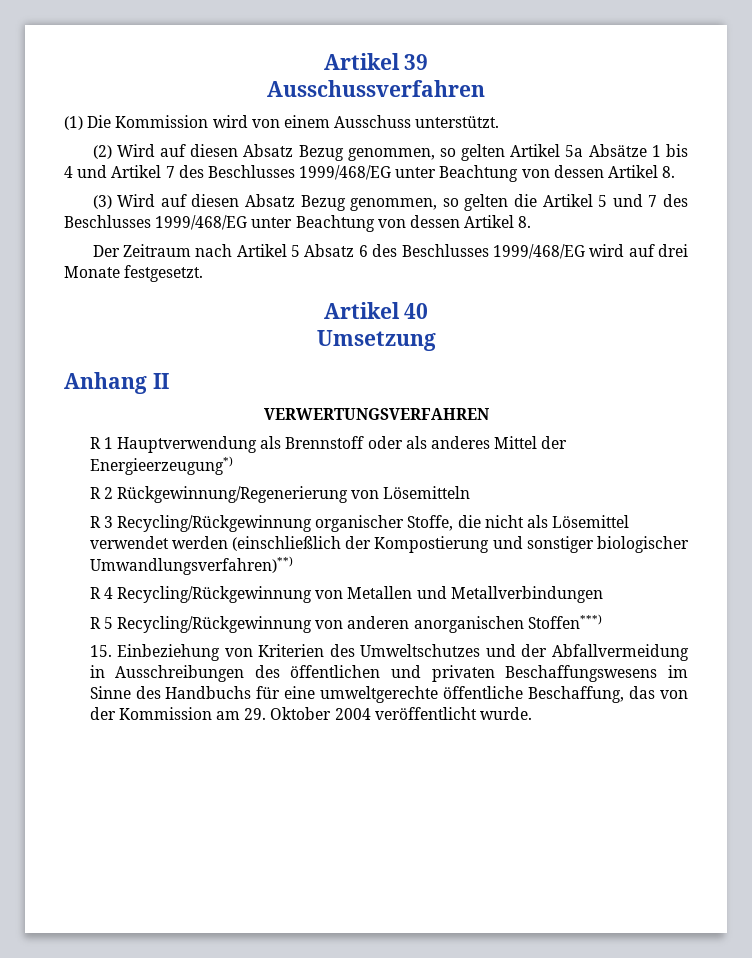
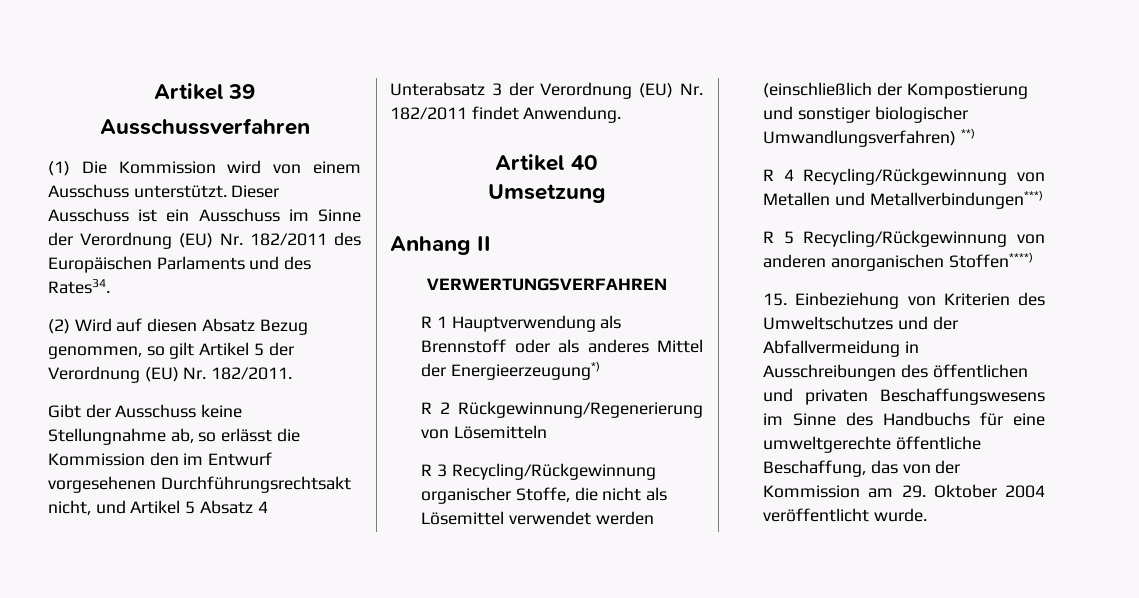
(500, 122) none -> [231,185,280,198] [48,208,361,222] [48,232,361,249] [48,256,312,273] [48,279,110,294] Dieser Ausschuss ist ein Ausschuss im Sinne der Verordnung (EU) Nr. 182/2011 des Europäischen Parlaments und des Rates34.
[461,144,688,161] [64,165,676,182] [92,194,688,211] [64,215,532,232] [92,244,688,259] [64,265,204,282] gelten Artikel 5a Absätze 1 bis 4 und Artikel 7 des Beschlusses 1999/468/EG unter Beachtung von dessen Artikel 8. // (3) Wird auf diesen Absatz Bezug genommen, so gelten die Artikel 5 und 7 des Beschlusses 1999/468/EG unter Beachtung von dessen Artikel 8. // Der Zeitraum nach Artikel 5 Absatz 6 des Beschlusses 1999/468/EG wird auf drei Monate festgesetzt. -> [169,342,294,359] [48,366,293,383] [48,404,243,418] [48,428,300,445] [48,452,273,466] [48,476,351,493] [48,500,268,515] [390,82,703,99] [390,106,622,123] gilt Artikel 5 der Verordnung (EU) Nr. 182/2011. // Gibt der Ausschuss keine Stellungnahme ab, so erlässt die Kommission den im Entwurf vorgesehenen Durchführungsrechtsakt nicht, und Artikel 5 Absatz 4 Unterabsatz 3 der Verordnung (EU) Nr. 182/2011 findet Anwendung.
[89,556,293,575] Umwandlungsverfahren)**) -> [763,128,975,147] Umwandlungsverfahren) **)
[450,586,603,603] Metallverbindungen -> [869,190,1043,209] Metallverbindungen***)
[527,614,602,629] Stoffen***) -> [948,252,1033,268] Stoffen****)

